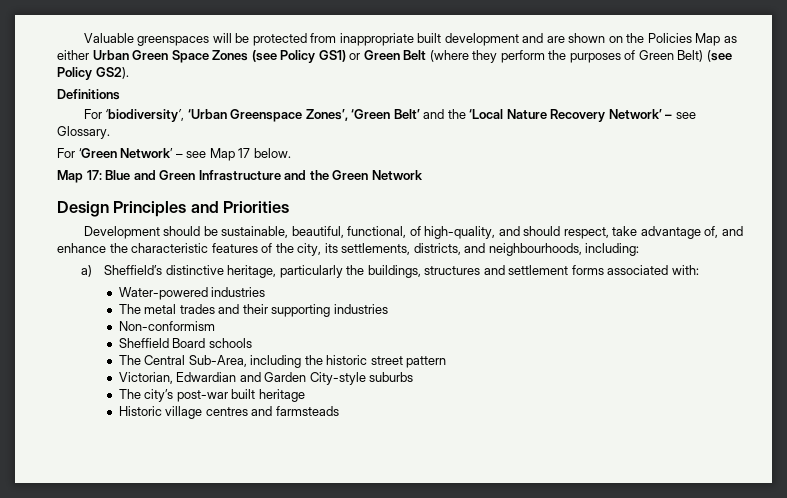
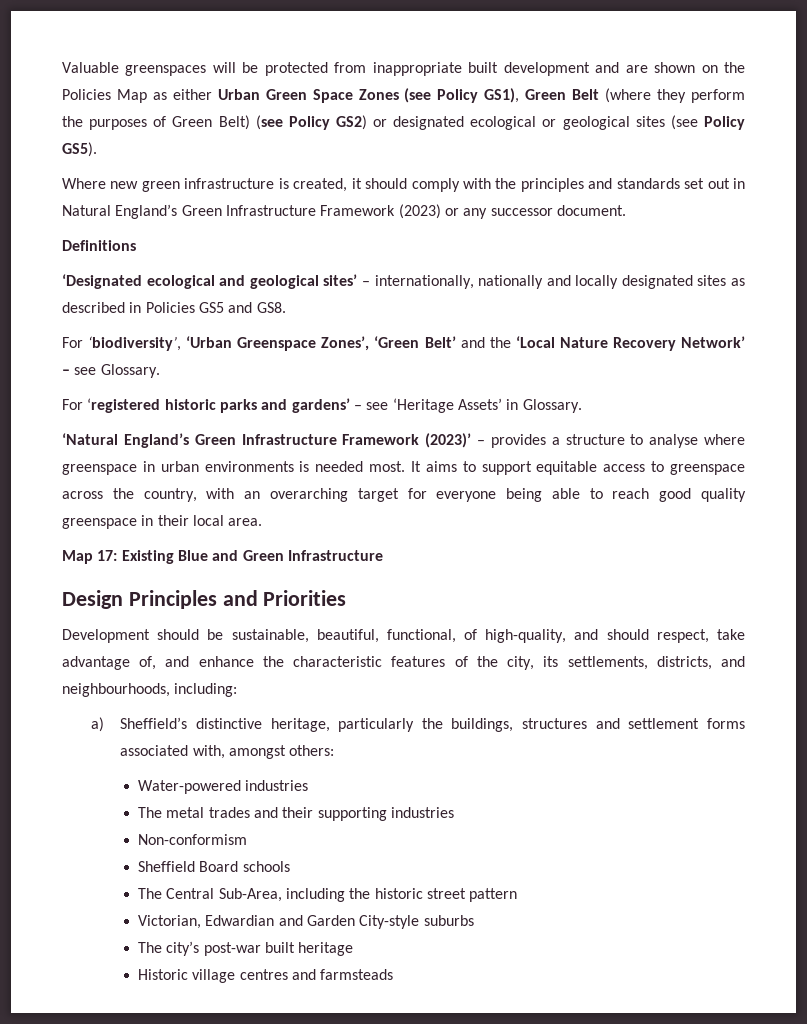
[318,50,361,62] GS1) or -> [484,88,520,103] GS1),
[95,67,129,79] [57,89,120,100] GS2). // Definitions -> [335,115,745,130] [62,142,97,157] [62,178,745,192] [62,204,626,219] [62,240,136,251] [62,274,745,289] [62,302,286,313] GS2) or designated ecological or geological sites (see Policy GS5). // Where new green infrastructure is created, it should comply with the principles and standards set out in Natural England’s Green Infrastructure Framework (2023) or any successor document. // Definitions // ‘Designated ecological and geological sites’ – internationally, nationally and locally designated sites as described in Policies GS5 and GS8.
[78,148,291,161] ‘Green Network’ – see Map 17 below. -> [87,398,582,413] [62,433,745,448] [62,461,745,475] [62,488,747,502] [62,515,263,529] ‘registered historic parks and gardens’ – see ‘Heritage Assets’ in Glossary. // ‘Natural England’s Green Infrastructure Framework (2023)’ – provides a structure to analyse where greenspace in urban environments is needed most. It aims to support equitable access to greenspace across the country, with an overarching target for everyone being able to reach good quality greenspace in their local area.
(102, 175) none -> [121,550,174,564] Existing
[284,170,423,180] and the Green Network -> (383, 555) none
[671,265,699,275] with: -> [192,745,335,759] with, amongst others:

